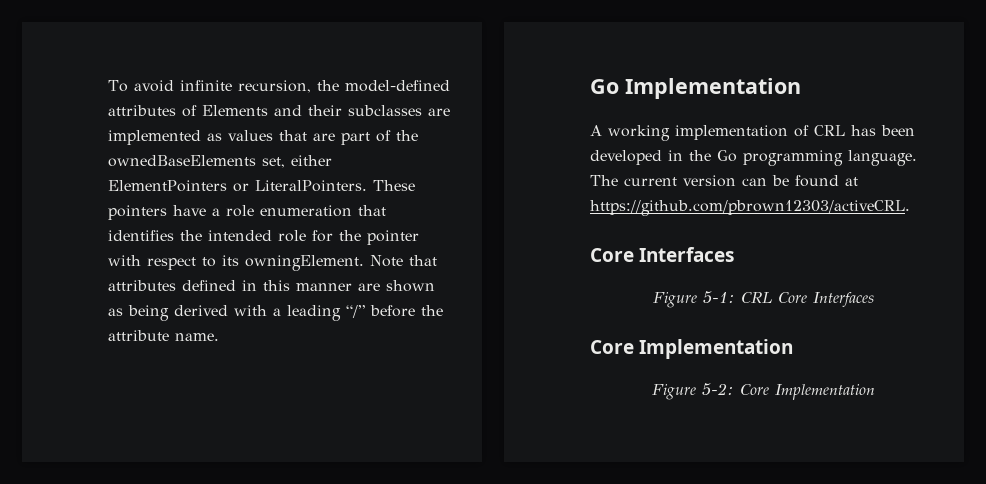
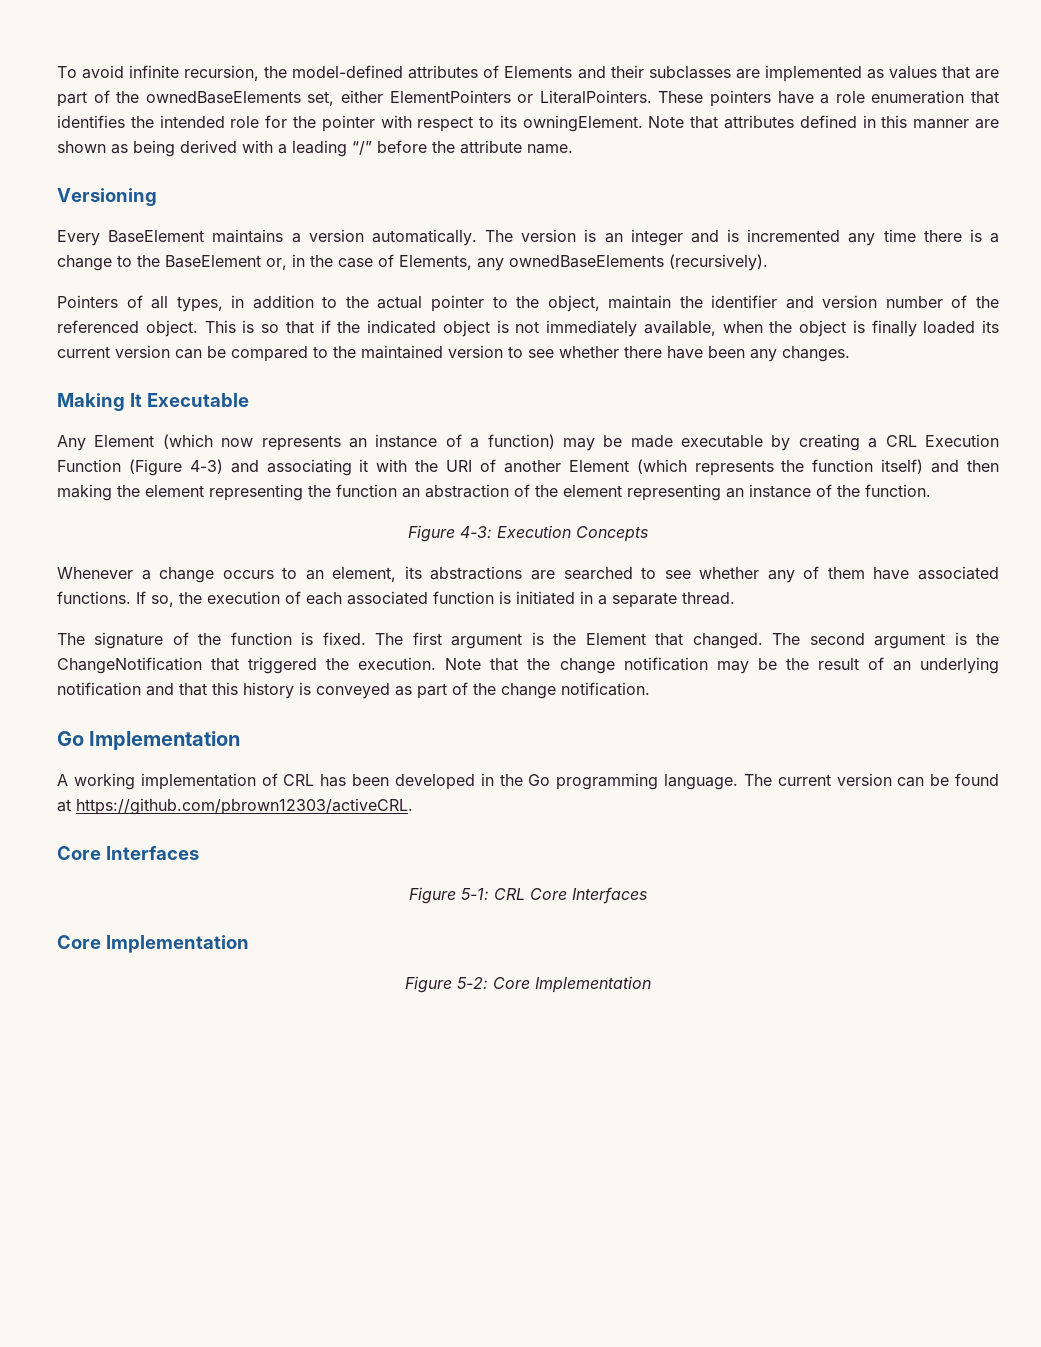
(219, 337) none -> [57,188,157,206] [57,229,999,246] [57,254,768,271] [57,295,999,312] [57,320,999,337] [57,345,850,362] [57,393,249,411] [57,434,1000,451] [57,459,1000,476] [57,484,931,501] [408,525,648,542] [57,566,999,583] [57,591,735,608] [57,632,1000,649] [57,657,999,674] [57,682,650,699] // Versioning // Every BaseElement maintains a version automatically. The version is an integer and is incremented any time there is a change to the BaseElement or, in the case of Elements, any ownedBaseElements (recursively). // Pointers of all types, in addition to the actual pointer to the object, maintain the identifier and version number of the referenced object. This is so that if the indicated object is not immediately available, when the object is finally loaded its current version can be compared to the maintained version to see whether there have been any changes. // Making It Executable // Any Element (which now represents an instance of a function) may be made executable by creating a CRL Execution Function (Figure 4-3) and associating it with the URI of another Element (which represents the function itself) and then making the element representing the function an abstraction of the element representing an instance of the function. // Figure 4-3: Execution Concepts // Whenever a change occurs to an element, its abstractions are searched to see whether any of them have associated functions. If so, the execution of each associated function is initiated in a separate thread. // The signature of the function is fixed. The first argument is the Element that changed. The second argument is the ChangeNotification that triggered the execution. Note that the change notification may be the result of an underlying notification and that this history is conveyed as part of the change notification.

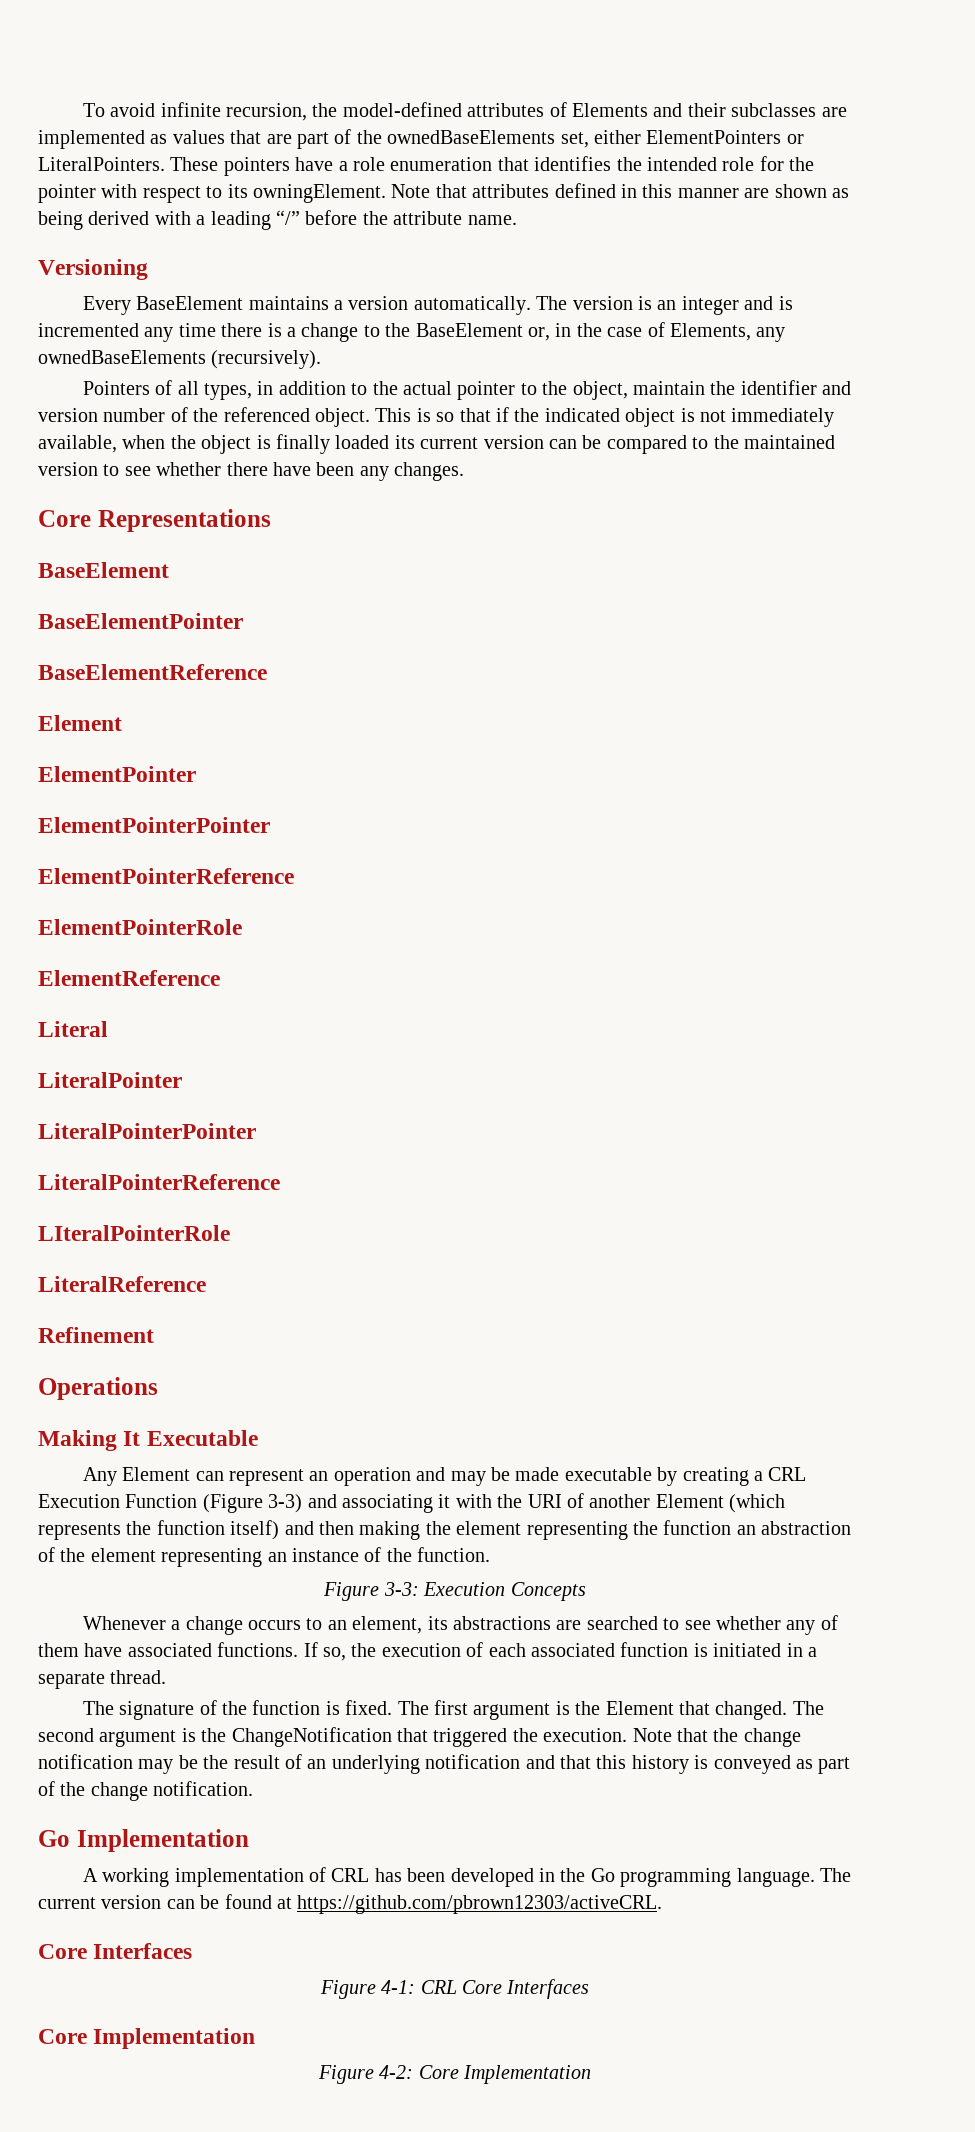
(850, 354) none -> [38,509,271,532] [38,562,169,578] [38,613,243,629] [38,664,267,680] [38,715,122,731] [38,766,196,782] [38,817,270,833] [38,868,294,884] [38,919,242,935] [38,970,220,986] [38,1021,108,1037] [38,1072,182,1088] [38,1123,256,1139] [38,1174,280,1190] [38,1225,230,1241] [38,1276,206,1292] [38,1327,154,1343] [38,1377,158,1400] // Core Representations // BaseElement // BaseElementPointer // BaseElementReference // Element // ElementPointer // ElementPointerPointer // ElementPointerReference // ElementPointerRole // ElementReference // Literal // LiteralPointer // LiteralPointerPointer // LiteralPointerReference // LIteralPointerRole // LiteralReference // Refinement // Operations
[162,434,555,451] (which now represents an instance of a function) -> [195,1467,446,1486] can represent an operation and
[189,459,223,474] 4-3) -> [268,1494,303,1513] 3-3)
[460,526,492,538] 4-3: -> [383,1582,419,1596] 3-3:
[461,888,489,900] 5-1: -> [381,1980,416,1994] 4-1:
[457,977,488,989] 5-2: -> [379,2065,414,2079] 4-2:

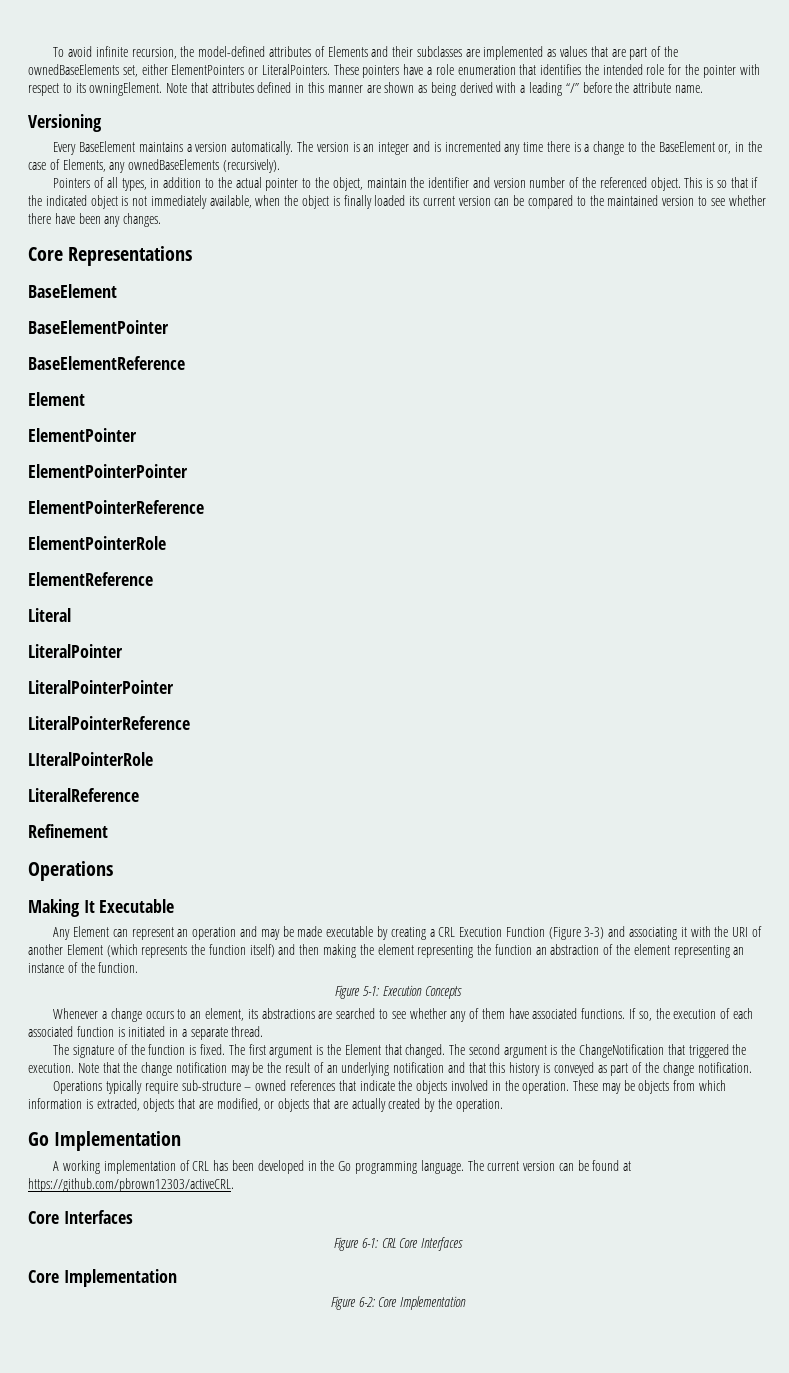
[383,1582,419,1596] 3-3: -> [363,986,380,996] 5-1:
(254, 1788) none -> [53,1080,726,1094] [28,1098,503,1112] // Operations typically require sub-structure – owned references that indicate the objects involved in the operation. These may be objects from which information is extracted, objects that are modified, or objects that are actually created by the operation.
[381,1980,416,1994] 4-1: -> [361,1238,378,1248] 6-1:
[379,2065,414,2079] 4-2: -> [358,1297,375,1307] 6-2:

